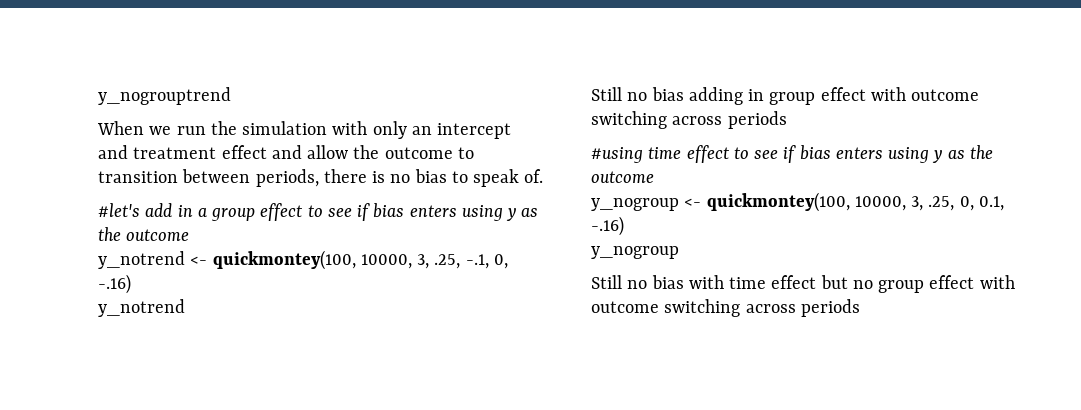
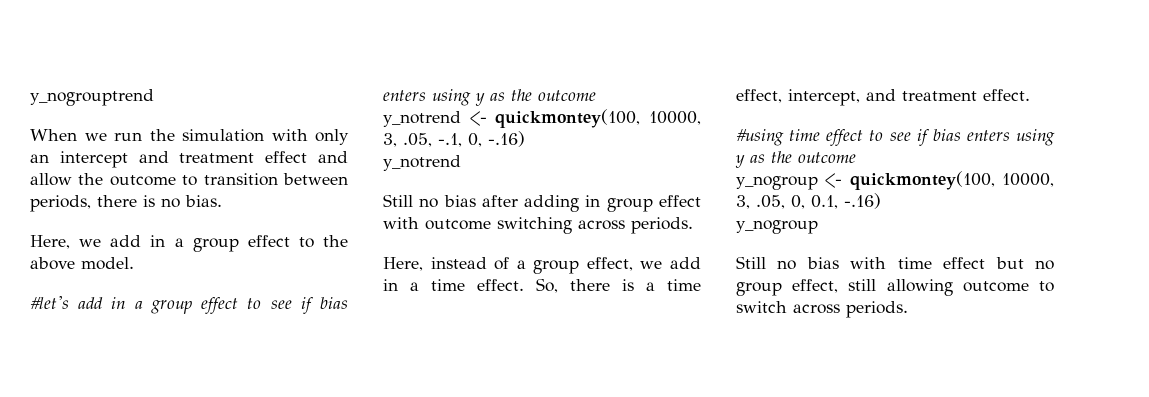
[414,169,544,187] bias to speak of. -> [185,195,222,207] [30,235,348,252] [30,257,134,270] bias. // Here, we add in a group effect to the above model.
[434,254,461,269] .25, -> [403,133,432,147] .05,
(684, 94) none -> [481,195,518,207] after
[727,111,787,129] periods -> [631,217,693,234] [383,257,701,274] [383,278,701,293] [736,89,1030,106] periods. // Here, instead of a group effect, we add in a time effect. So, there is a time effect, intercept, and treatment effect.
[928,196,955,211] .25, -> [756,195,785,209] .05,
[929,275,1015,289] [591,299,860,317] effect with outcome switching across periods -> [792,279,1054,296] [736,301,908,318] effect, still allowing outcome to switch across periods.

